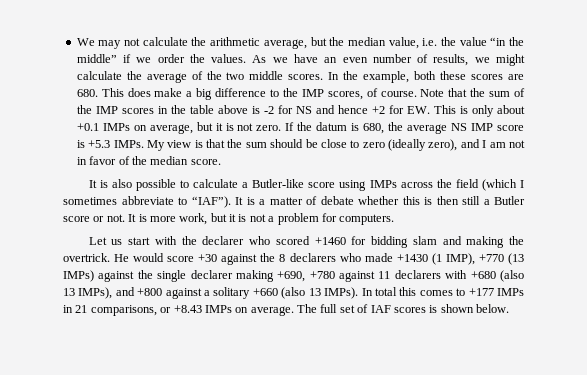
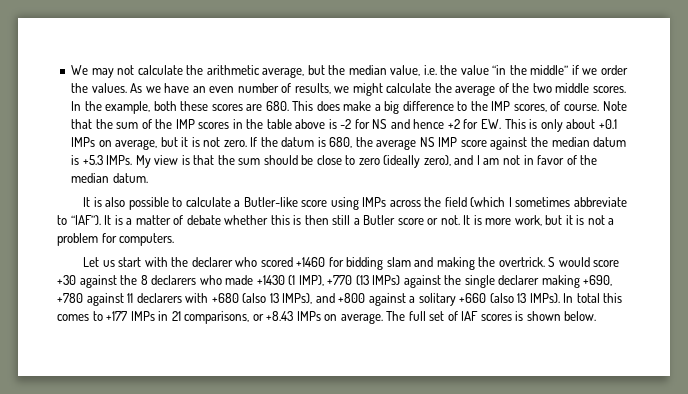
(524, 128) none -> [490,137,627,150] against the median datum
[190,159,221,165] score. -> [112,173,148,183] datum.
[114,254,130,262] He -> [548,257,556,267] S

